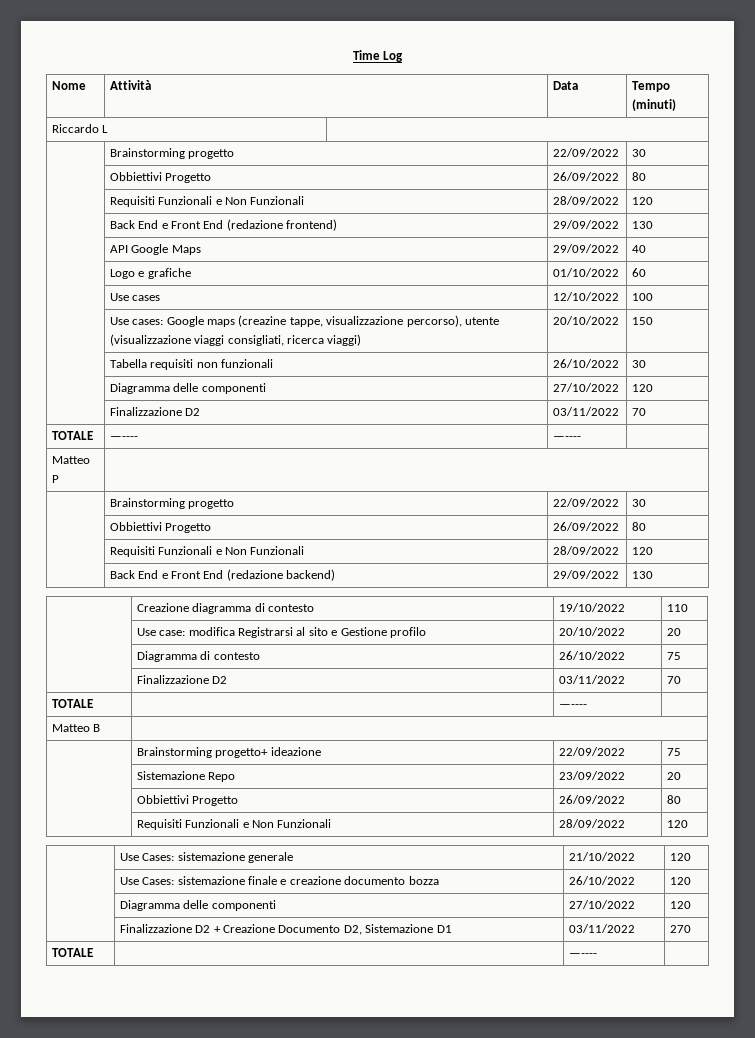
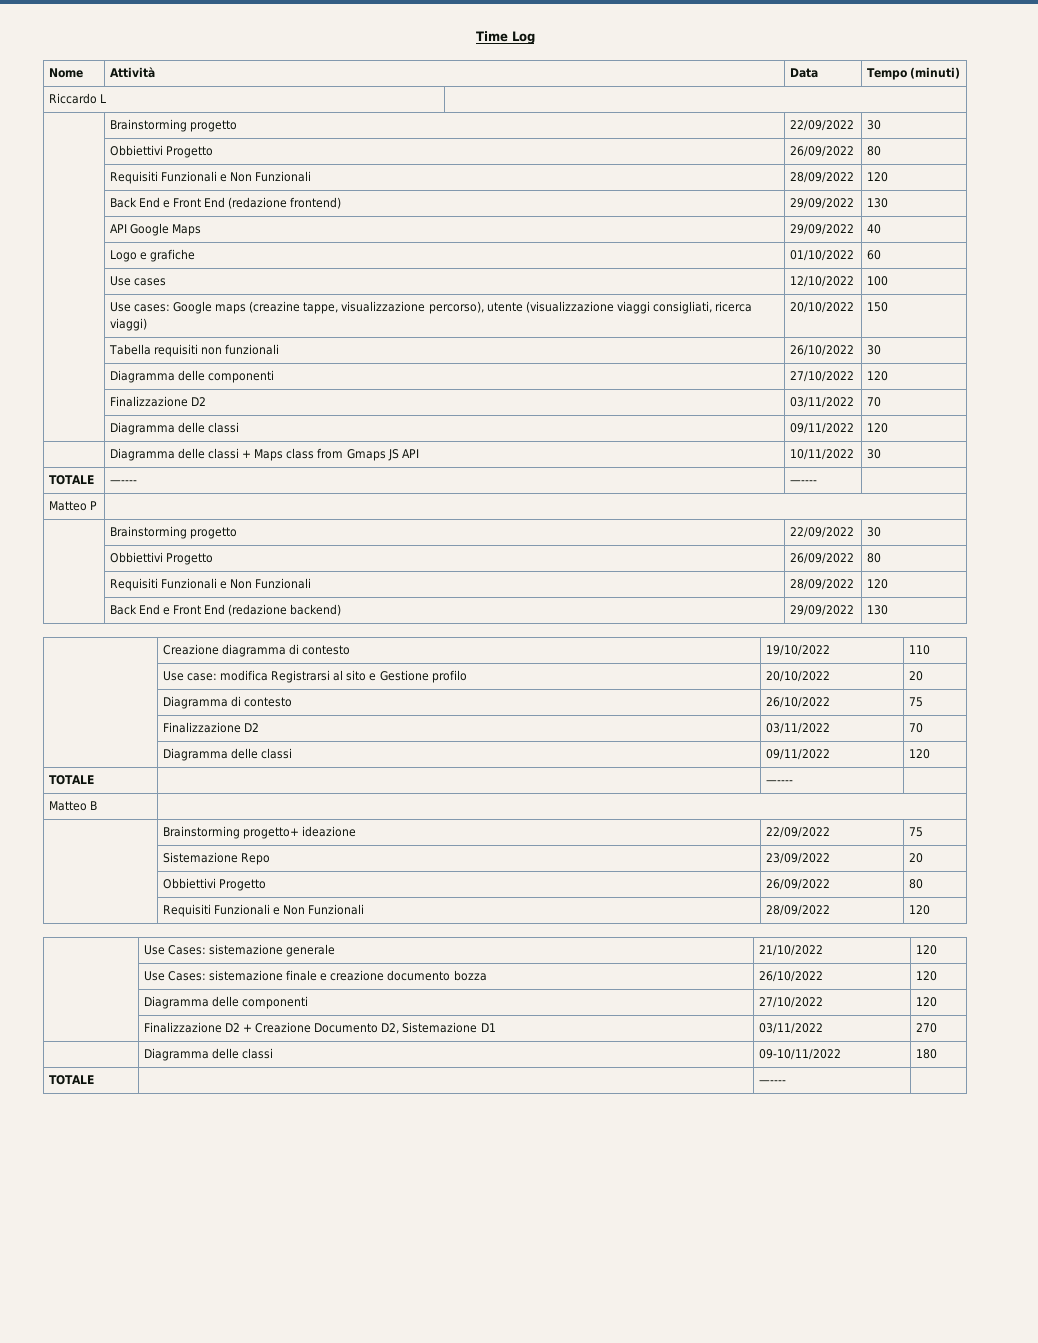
(646, 412) none -> [109,422,240,435] [789,423,854,434] [866,423,888,433] [109,448,419,461] [789,449,854,460] [866,449,881,459] // | Diagramma delle classi | 09/11/2022 | 120 // | Diagramma delle classi + Maps class from Gmaps JS API | 10/11/2022 | 30
(681, 680) none -> [162,748,293,761] [765,749,830,760] [908,749,930,759] // | Diagramma delle classi | 09/11/2022 | 120
(691, 929) none -> [143,1048,274,1061] [758,1049,841,1060] [915,1049,937,1059] // | Diagramma delle classi | 09-10/11/2022 | 180

